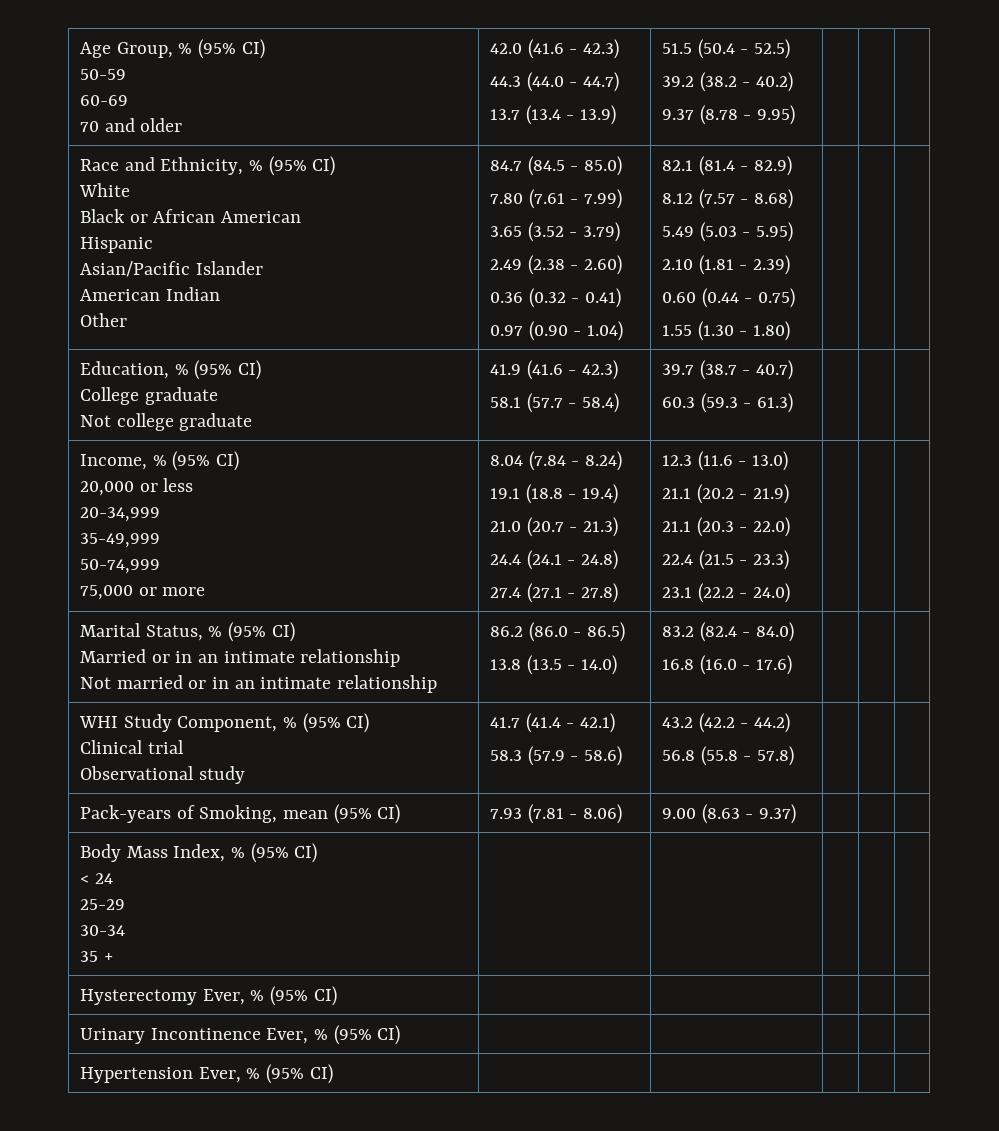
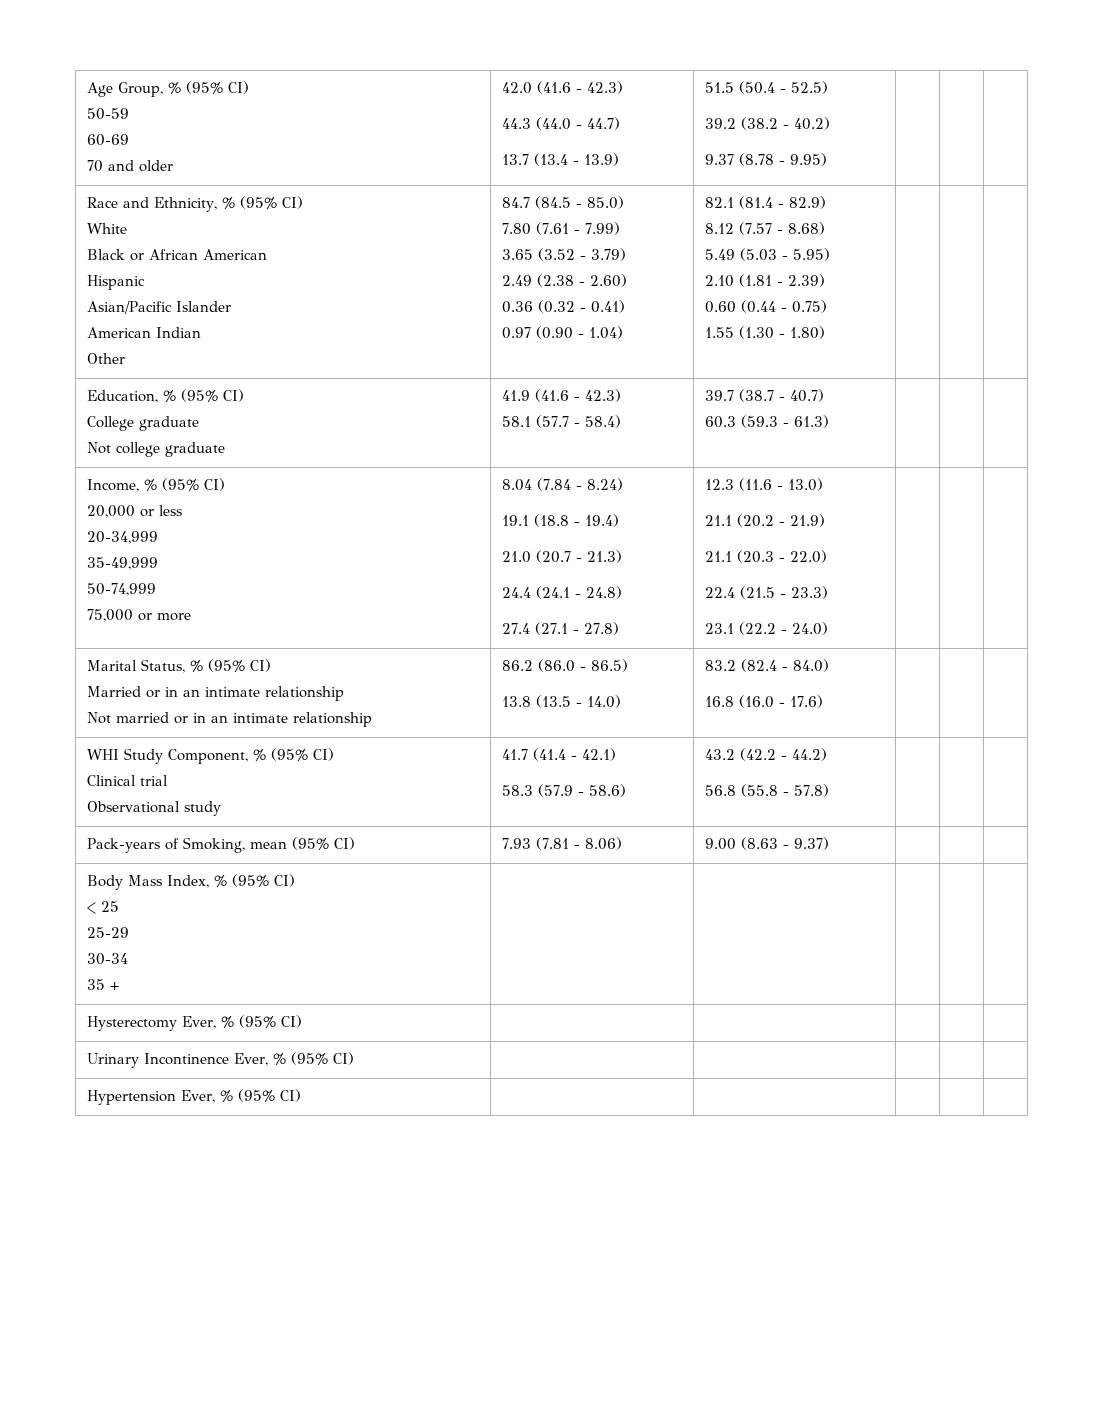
[94,873,113,884] 24 -> [101,901,120,912] 25

